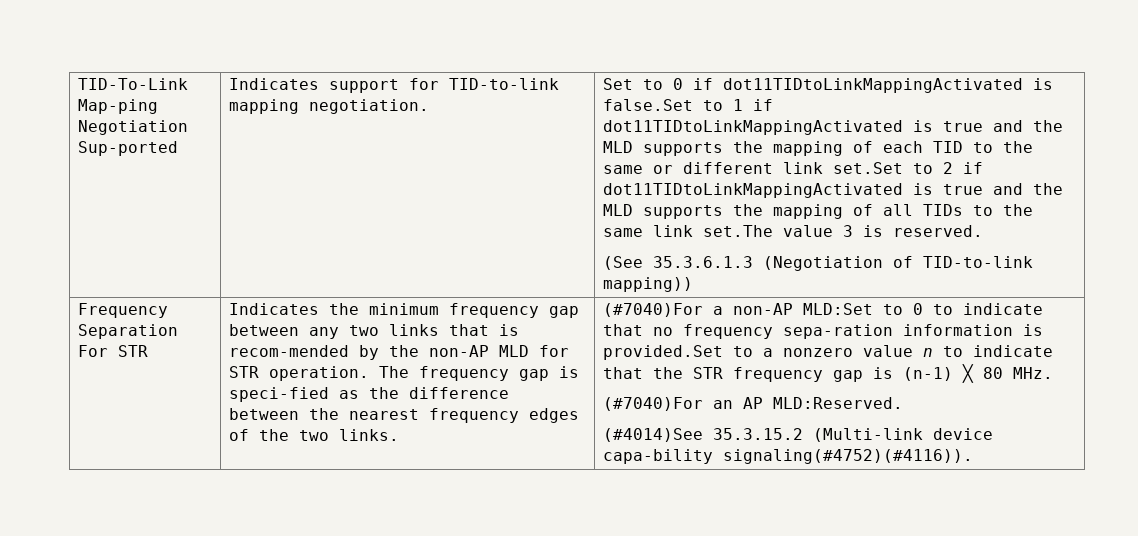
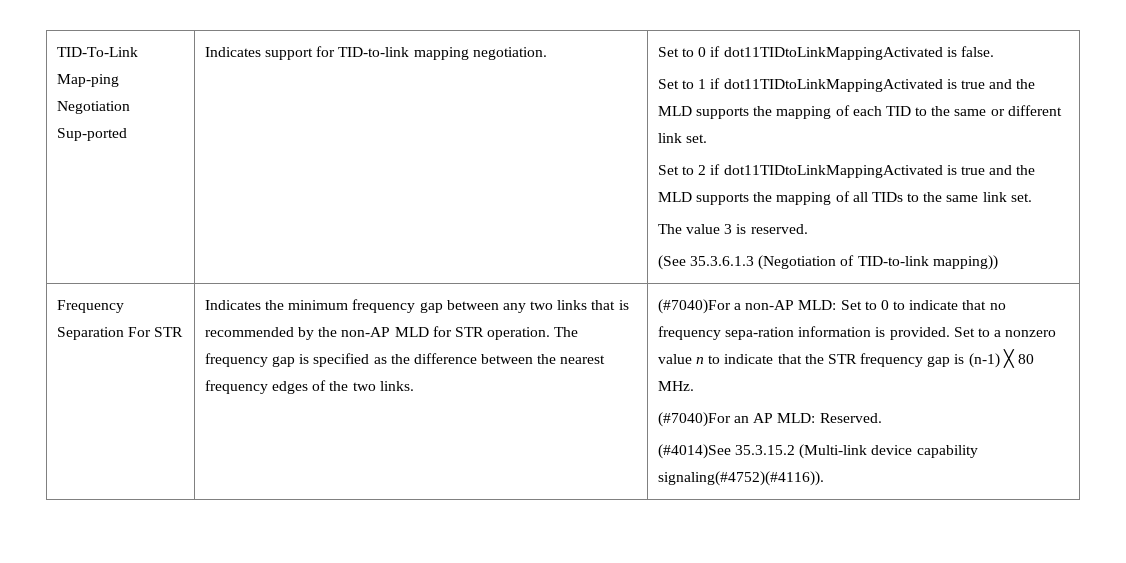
[602,99,693,111] false.Set -> [960,46,994,57] [657,79,679,89] false. // Set
[832,162,903,174] set.Set -> [686,134,708,143] [657,165,679,175] set. // Set
[702,225,773,237] set.The -> [1010,193,1032,202] [657,224,682,234] set. // The
[228,345,349,357] recom-mended -> [204,327,294,337] recommended
[228,387,329,402] speci-fied -> [313,353,370,367] specified
[802,303,873,315] MLD:Set -> [798,300,862,310] MLD: Set
[602,345,723,360] provided.Set -> [889,327,975,340] provided. Set
[772,397,903,409] MLD:Reserved. -> [777,413,882,423] MLD: Reserved.
[602,449,713,464] capa-bility -> [916,445,978,458] capability

